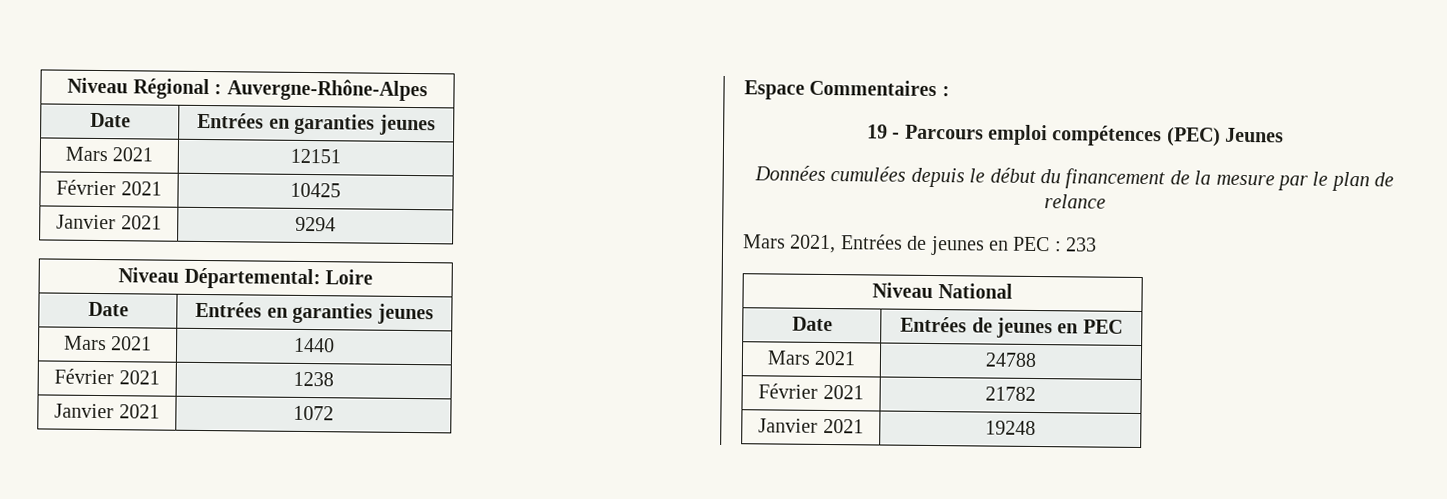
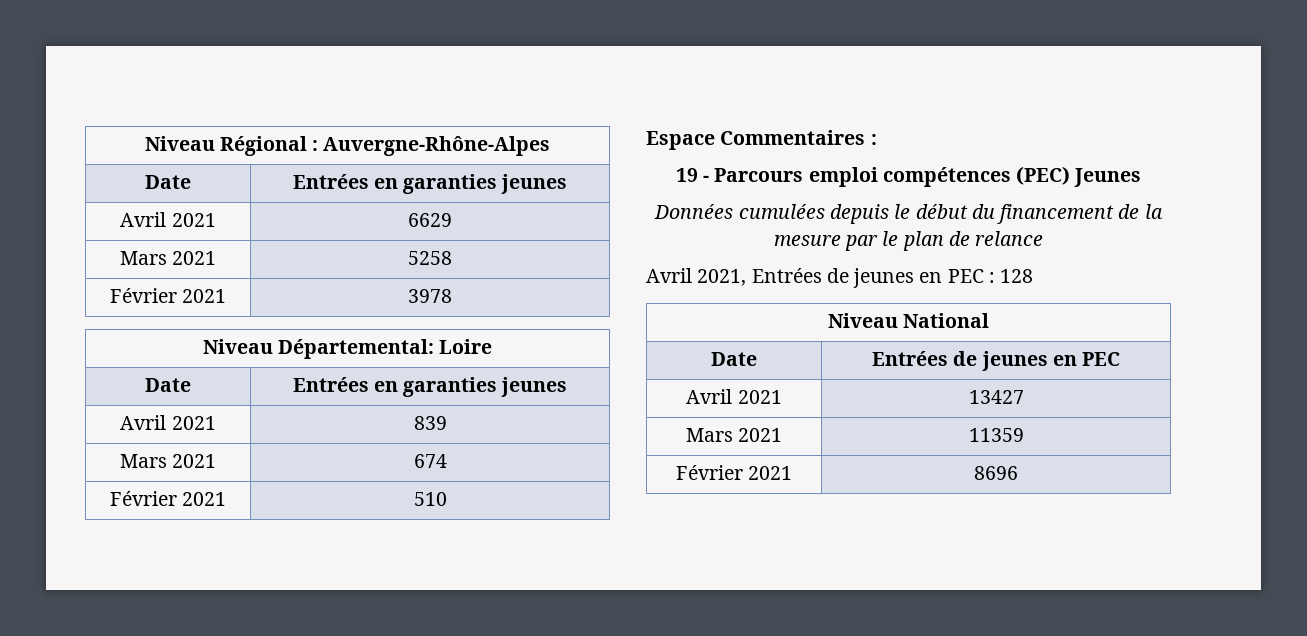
[64,146,154,162] [290,148,341,164] [56,179,162,196] [290,182,341,198] [56,214,162,230] [295,216,336,232] // Mars 2021 | 12151 // Février 2021 | 10425 // Janvier 2021 | 9294 -> [120,212,216,227] [408,213,452,227] [119,251,217,265] [408,251,452,265] [109,288,227,303] [408,289,452,303] // Avril 2021 | 6629 // Mars 2021 | 5258 // Février 2021 | 3978
[63,335,153,351] [293,337,335,353] [54,368,160,385] [293,371,334,387] [54,403,160,419] [293,405,334,421] // Mars 2021 | 1440 // Février 2021 | 1238 // Janvier 2021 | 1072 -> [120,415,216,430] [413,416,447,430] [119,454,217,468] [413,454,447,468] [109,491,227,506] [413,492,447,506] // Avril 2021 | 839 // Mars 2021 | 674 // Février 2021 | 510
[743,234,786,249] Mars -> [646,268,692,283] Avril
[1065,237,1098,252] 233 -> [1000,269,1034,283] 128
[766,350,857,366] [985,352,1037,368] [758,383,864,400] [985,386,1036,402] [758,418,864,434] [985,420,1036,436] // Mars 2021 | 24788 // Février 2021 | 21782 // Janvier 2021 | 19248 -> [686,389,782,404] [968,390,1024,404] [685,428,783,442] [968,428,1024,442] [675,465,793,480] [974,466,1018,480] // Avril 2021 | 13427 // Mars 2021 | 11359 // Février 2021 | 8696

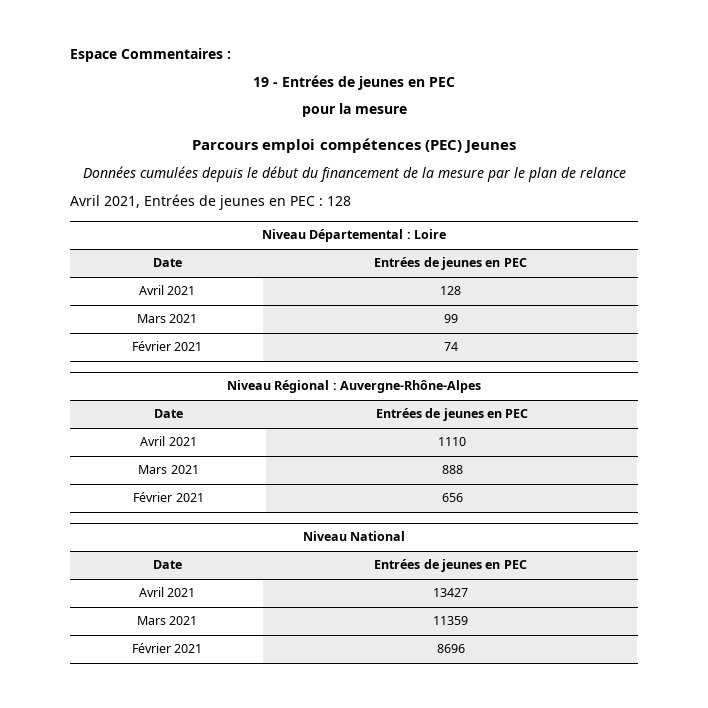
[144,136,551,156] [145,175,191,189] [292,174,568,194] [120,212,216,227] [408,213,452,227] [119,251,217,265] [408,251,452,265] [109,288,227,303] [408,289,452,303] [202,339,493,359] [145,378,191,392] [292,377,568,397] [120,415,216,430] [413,416,447,430] [119,454,217,468] [413,454,447,468] [109,491,227,506] [413,492,447,506] Niveau Régional : Auvergne-Rhône-Alpes // Date | Entrées en garanties jeunes // Avril 2021 | 6629 // Mars 2021 | 5258 // Février 2021 | 3978 // Niveau Départemental: Loire // Date | Entrées en garanties jeunes // Avril 2021 | 839 // Mars 2021 | 674 // Février 2021 | 510 // -> (70, 55) none
(709, 178) none -> [282,75,455,90] [301,103,407,117] Entrées de jeunes en PEC // pour la mesure //
(1034, 276) none -> [261,229,447,242] [152,258,182,267] [374,257,527,270] [138,285,196,295] [440,286,461,295] [136,314,198,323] [443,314,458,323] [131,341,203,351] [443,342,458,351] [226,380,482,393] [154,409,183,418] [375,408,529,421] [140,436,197,446] [438,437,466,446] [138,465,199,474] [441,465,463,474] [133,492,204,502] [441,493,463,502] // Niveau Départemental : Loire // Date | Entrées de jeunes en PEC // Avril 2021 | 128 // Mars 2021 | 99 // Février 2021 | 74 // Niveau Régional : Auvergne-Rhône-Alpes // Date | Entrées de jeunes en PEC // Avril 2021 | 1110 // Mars 2021 | 888 // Février 2021 | 656

